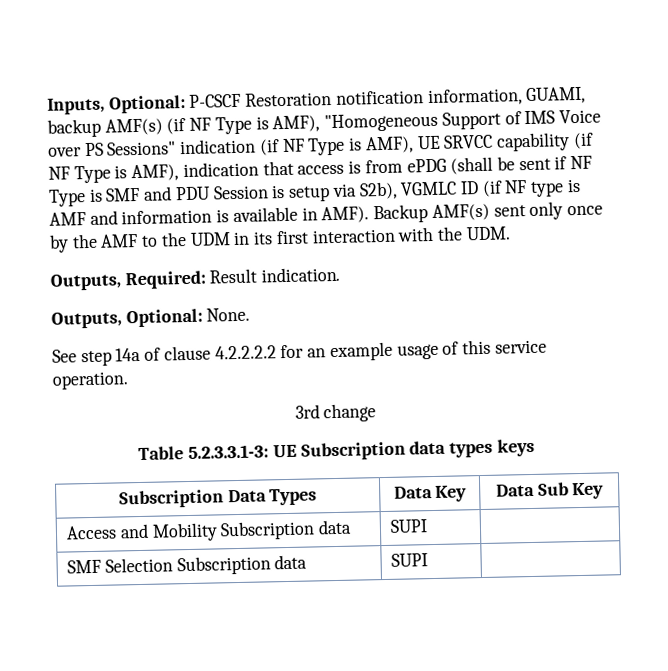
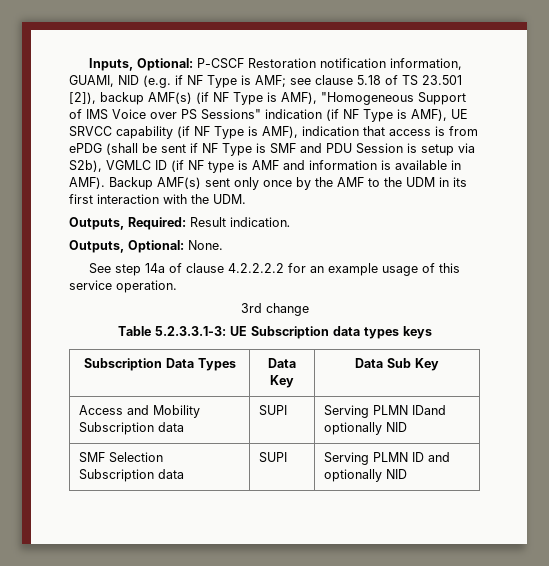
(587, 95) none -> [118,75,462,88] [69,92,96,104] NID (e.g. if NF Type is AMF; see clause 5.18 of TS 23.501 [2]),
(429, 526) none -> [323,405,446,418] [323,422,407,435] Serving PLMN IDand optionally NID
(429, 560) none -> [323,452,450,465] [323,469,407,482] Serving PLMN ID and optionally NID

